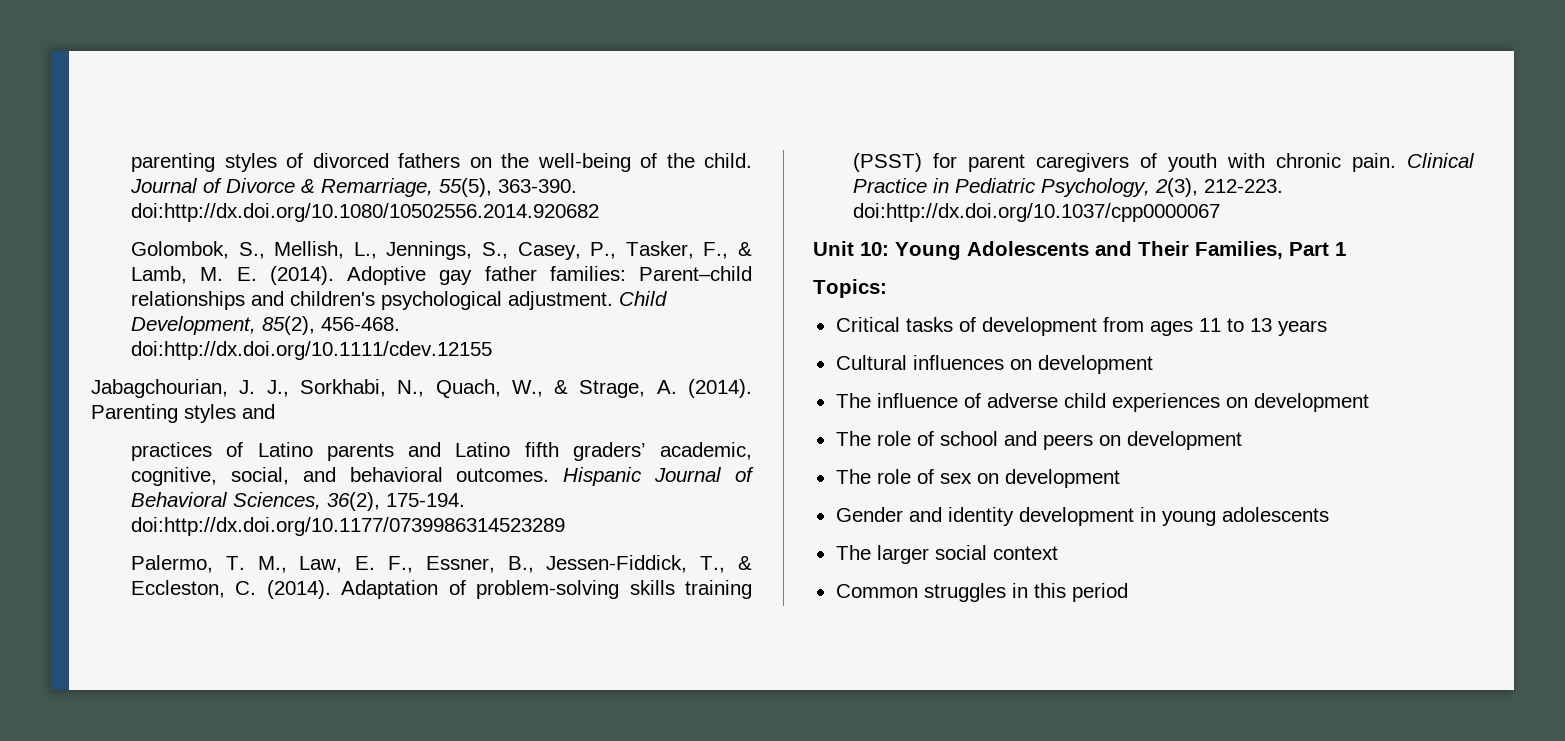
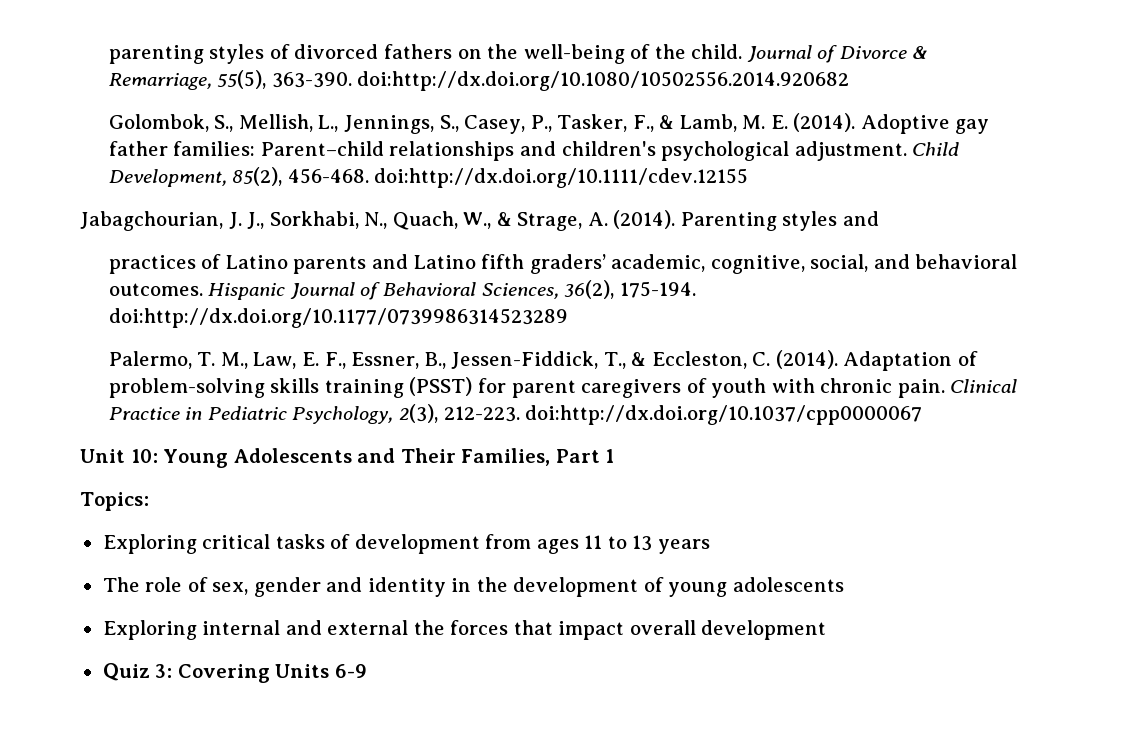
[835,317,900,332] Critical -> [102,534,271,554] Exploring critical
[835,355,1153,374] [835,393,1369,412] [835,431,1242,450] [835,469,1120,488] [835,507,1329,526] [835,545,1058,564] [835,583,1128,602] Cultural influences on development // The influence of adverse child experiences on development // The role of school and peers on development // The role of sex on development // Gender and identity development in young adolescents // The larger social context // Common struggles in this period -> [102,577,844,597] [102,620,827,640] [102,663,367,683] The role of sex, gender and identity in the development of young adolescents // Exploring internal and external the forces that impact overall development // Quiz 3: Covering Units 6-9

